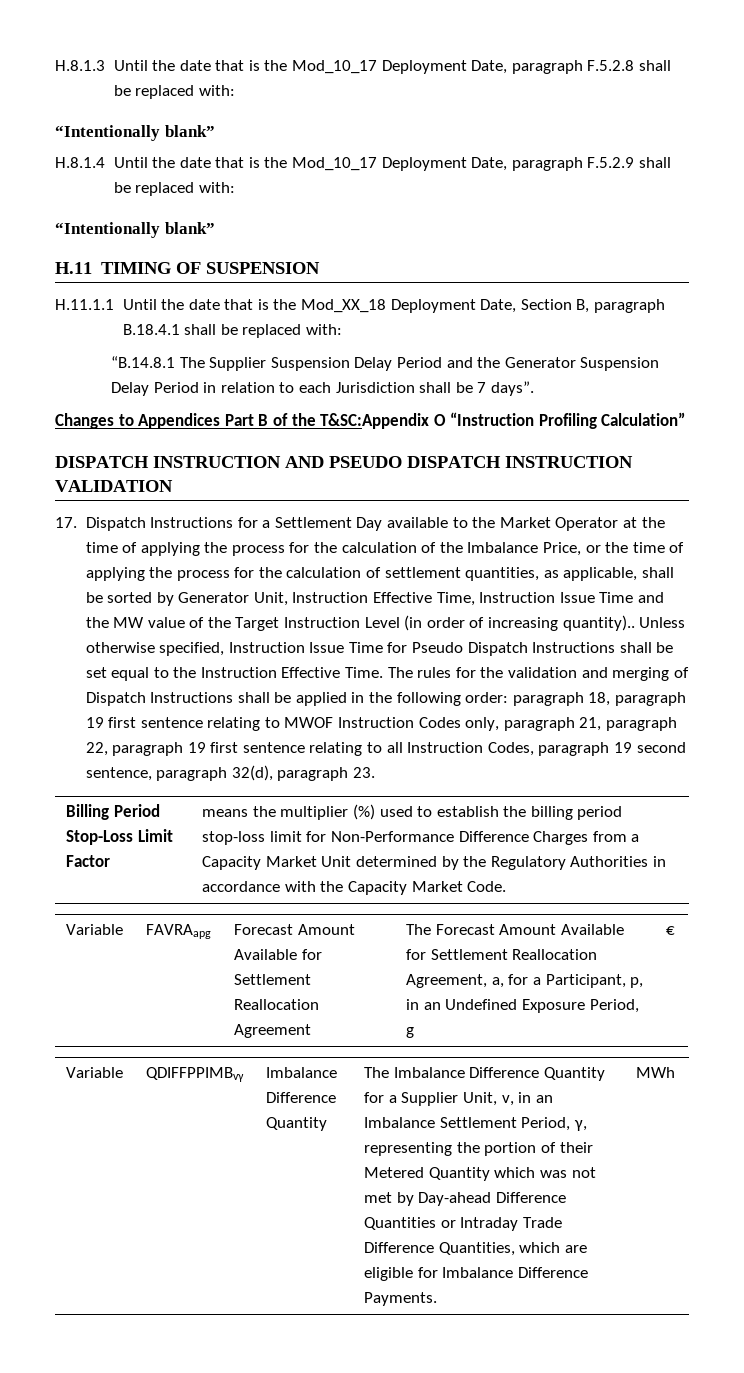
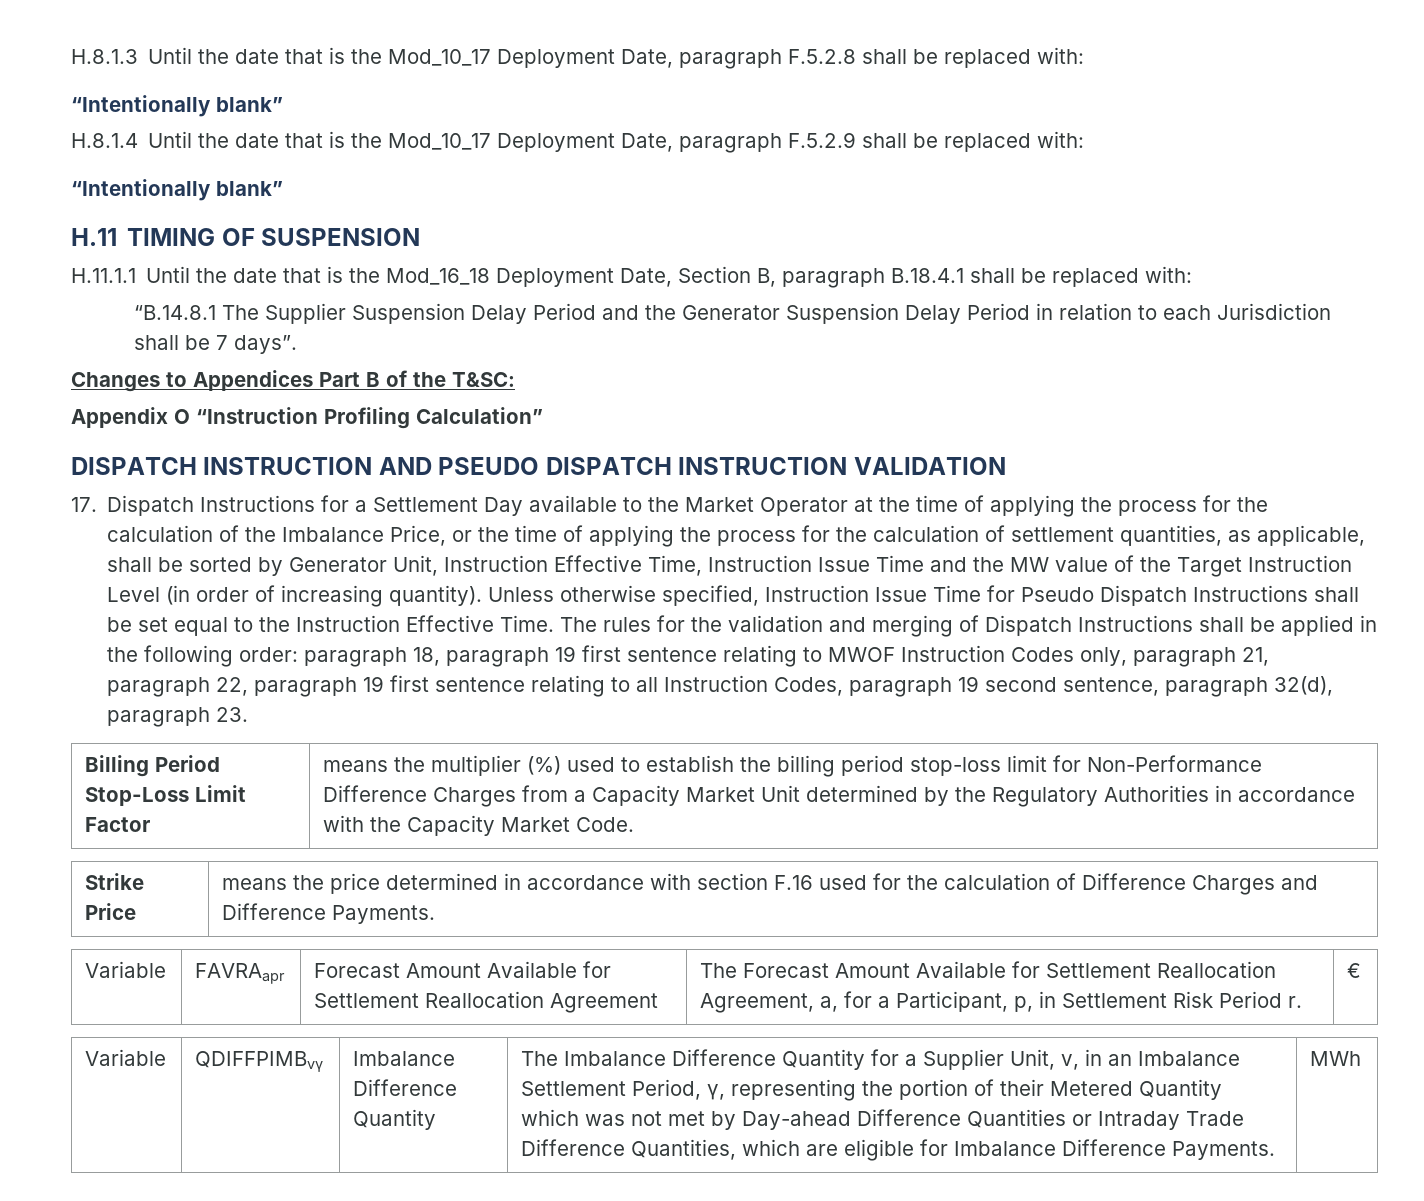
[301,299,387,313] Mod_XX_18 -> [386,268,491,285] Mod_16_18
[320,413,430,429] T&SC:Appendix -> [452,372,515,387] [71,407,168,428] T&SC: // Appendix
[562,615,635,631] quantity).. -> [389,585,483,606] quantity).
[66,924,124,935] [146,924,212,939] // Variable | FAVRAapg -> [85,873,145,890] [85,903,137,920] [222,873,1319,895] [222,903,436,924] [85,961,167,978] [195,963,286,984] // Strike Price | means the price determined in accordance with section F.16 used for the calculation of Difference Charges and Difference Payments. // Variable | FAVRAapr
[423,999,639,1013] [406,1027,415,1038] an Undefined Exposure Period, g -> [1062,991,1303,1008] Settlement Risk Period r.
[146,1067,245,1082] QDIFFPPIMBvγ -> [195,1051,324,1072] QDIFFPIMBvγ

